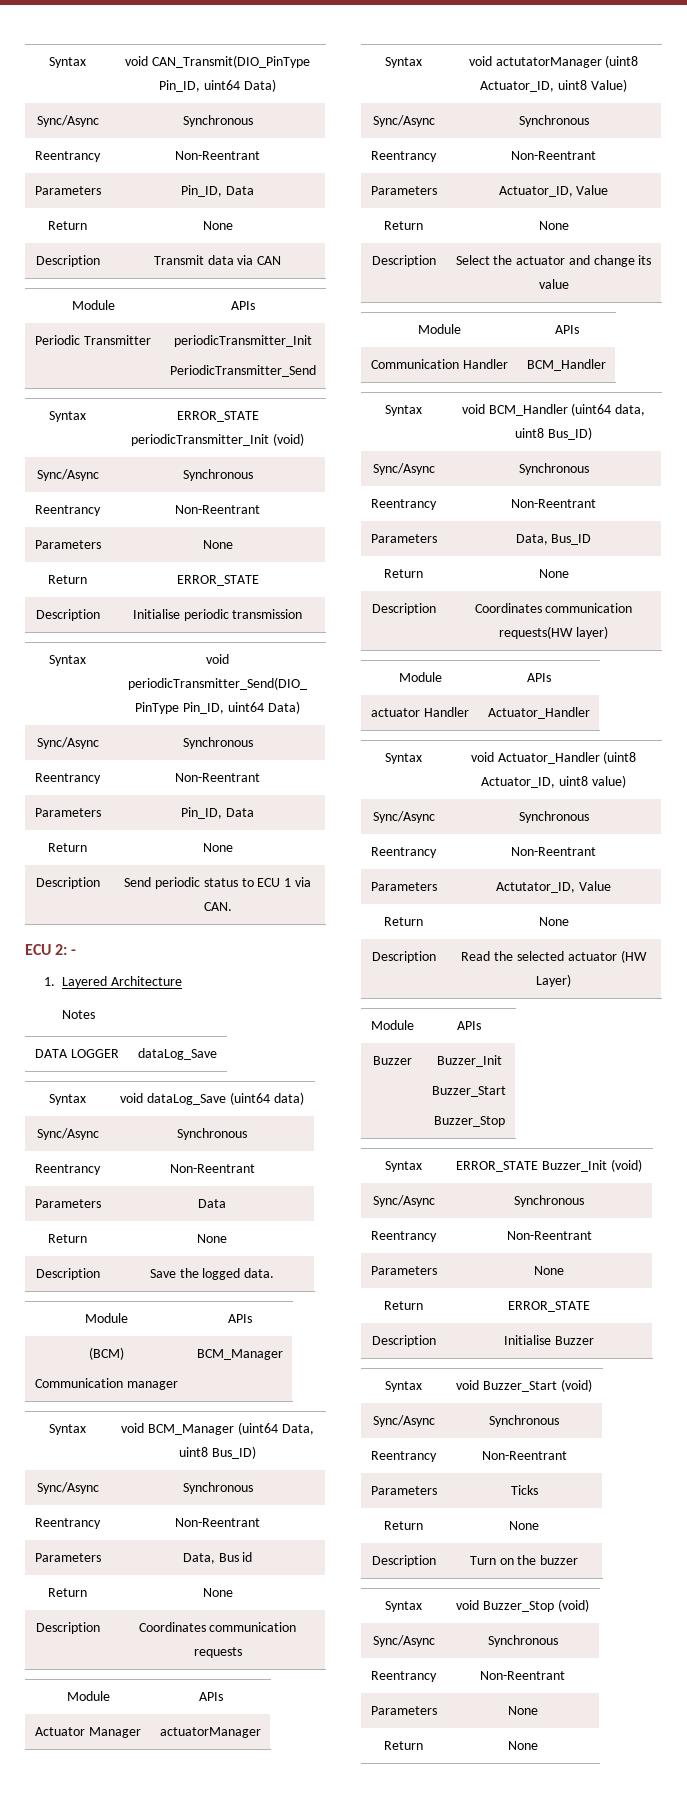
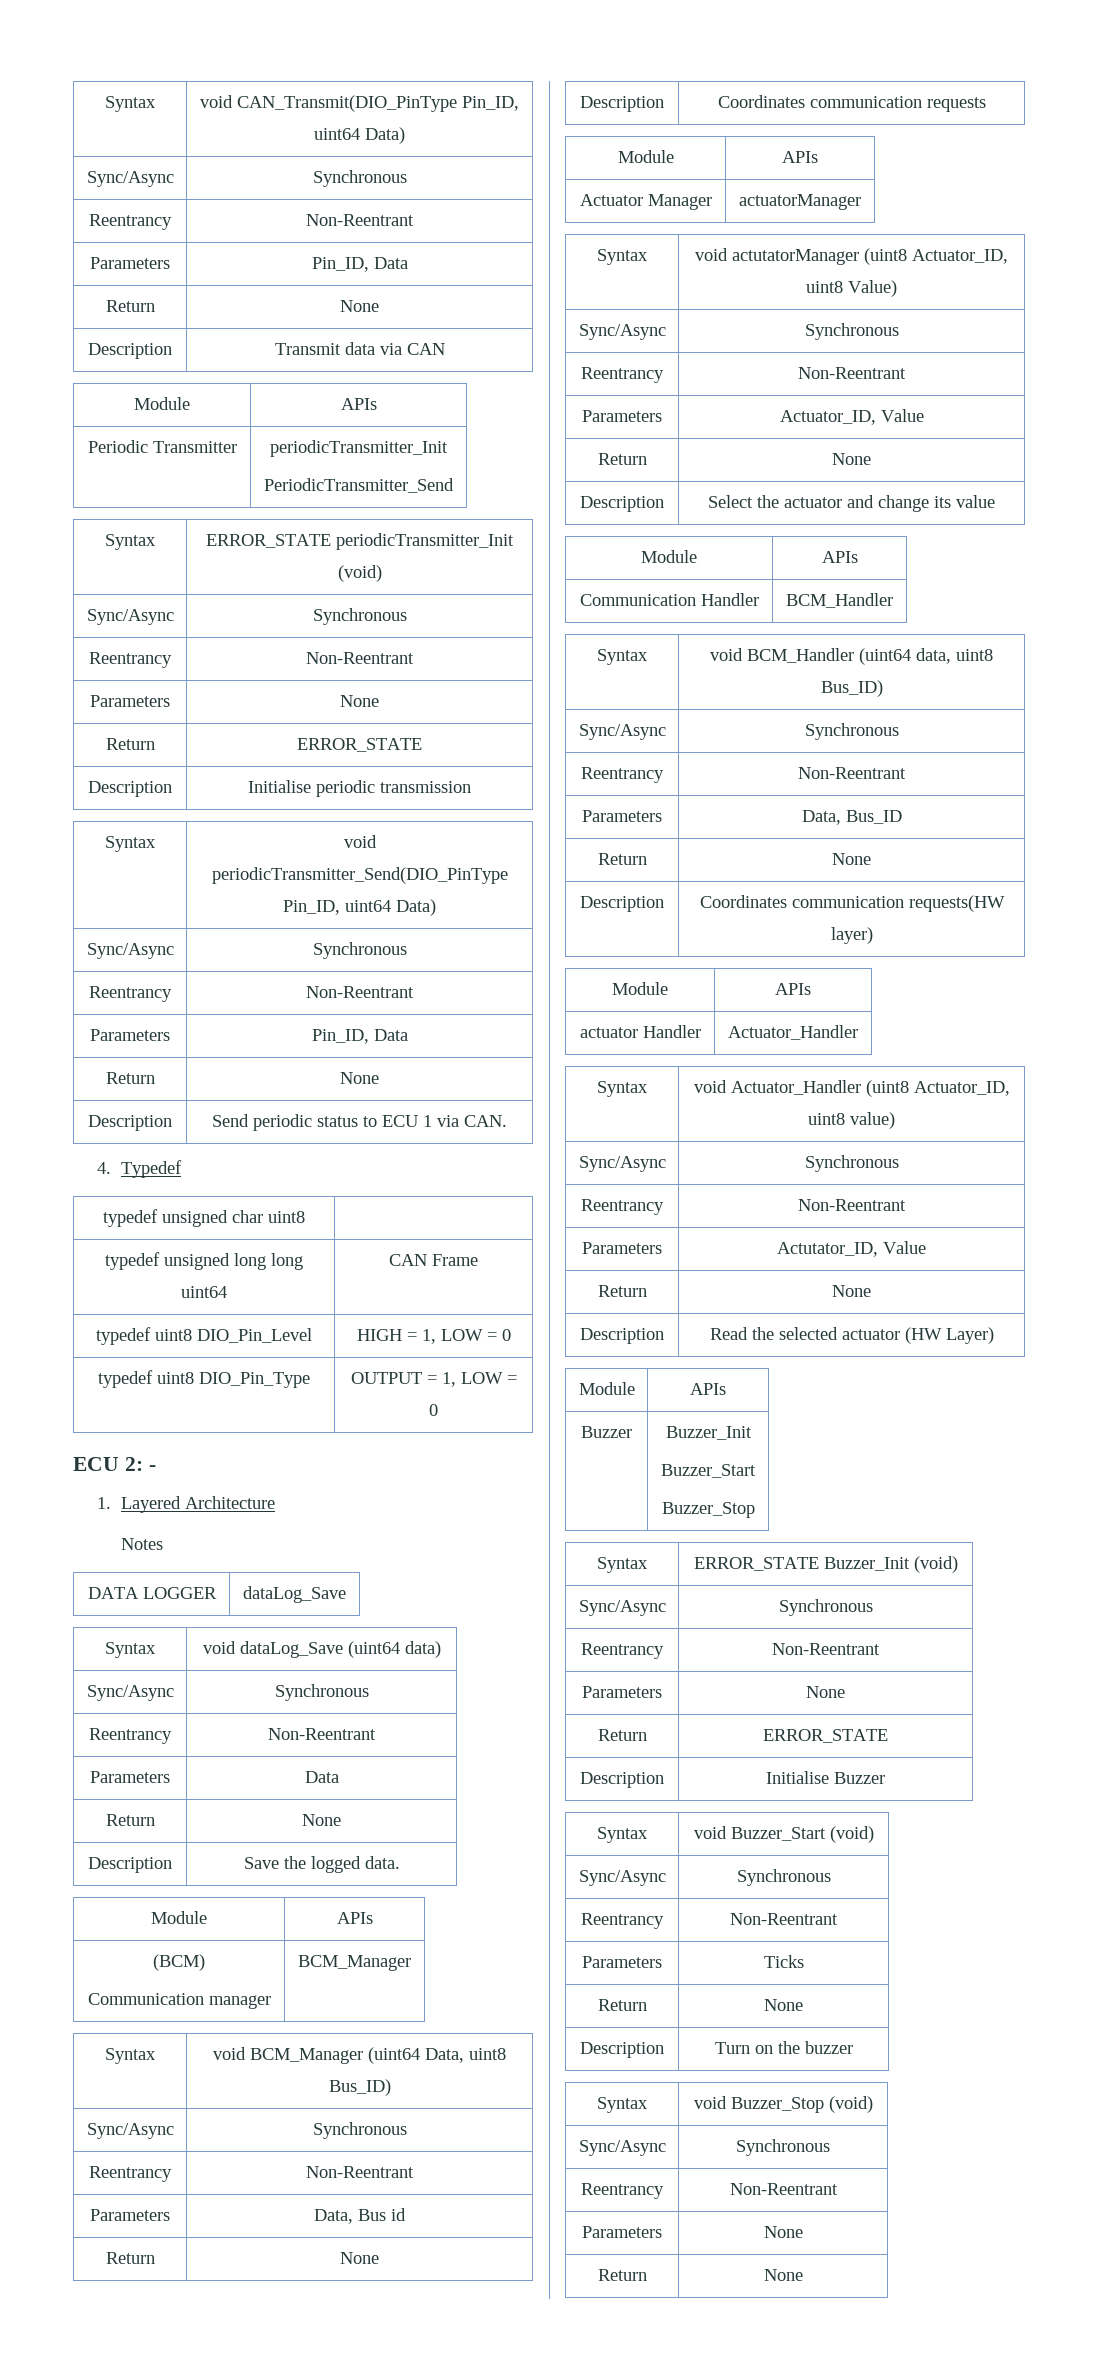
(232, 906) none -> [96,1160,182,1178] [103,1209,305,1227] [105,1252,303,1270] [181,1286,227,1298] [389,1254,478,1266] [96,1327,312,1345] [356,1329,511,1344] [98,1370,310,1388] [350,1372,517,1387] [429,1404,438,1416] // 4. Typedef // typedef unsigned char uint8 | // typedef unsigned long long uint64 | CAN Frame // typedef uint8 DIO_Pin_Level | HIGH = 1, LOW = 0 // typedef uint8 DIO_Pin_Type | OUTPUT = 1, LOW = 0

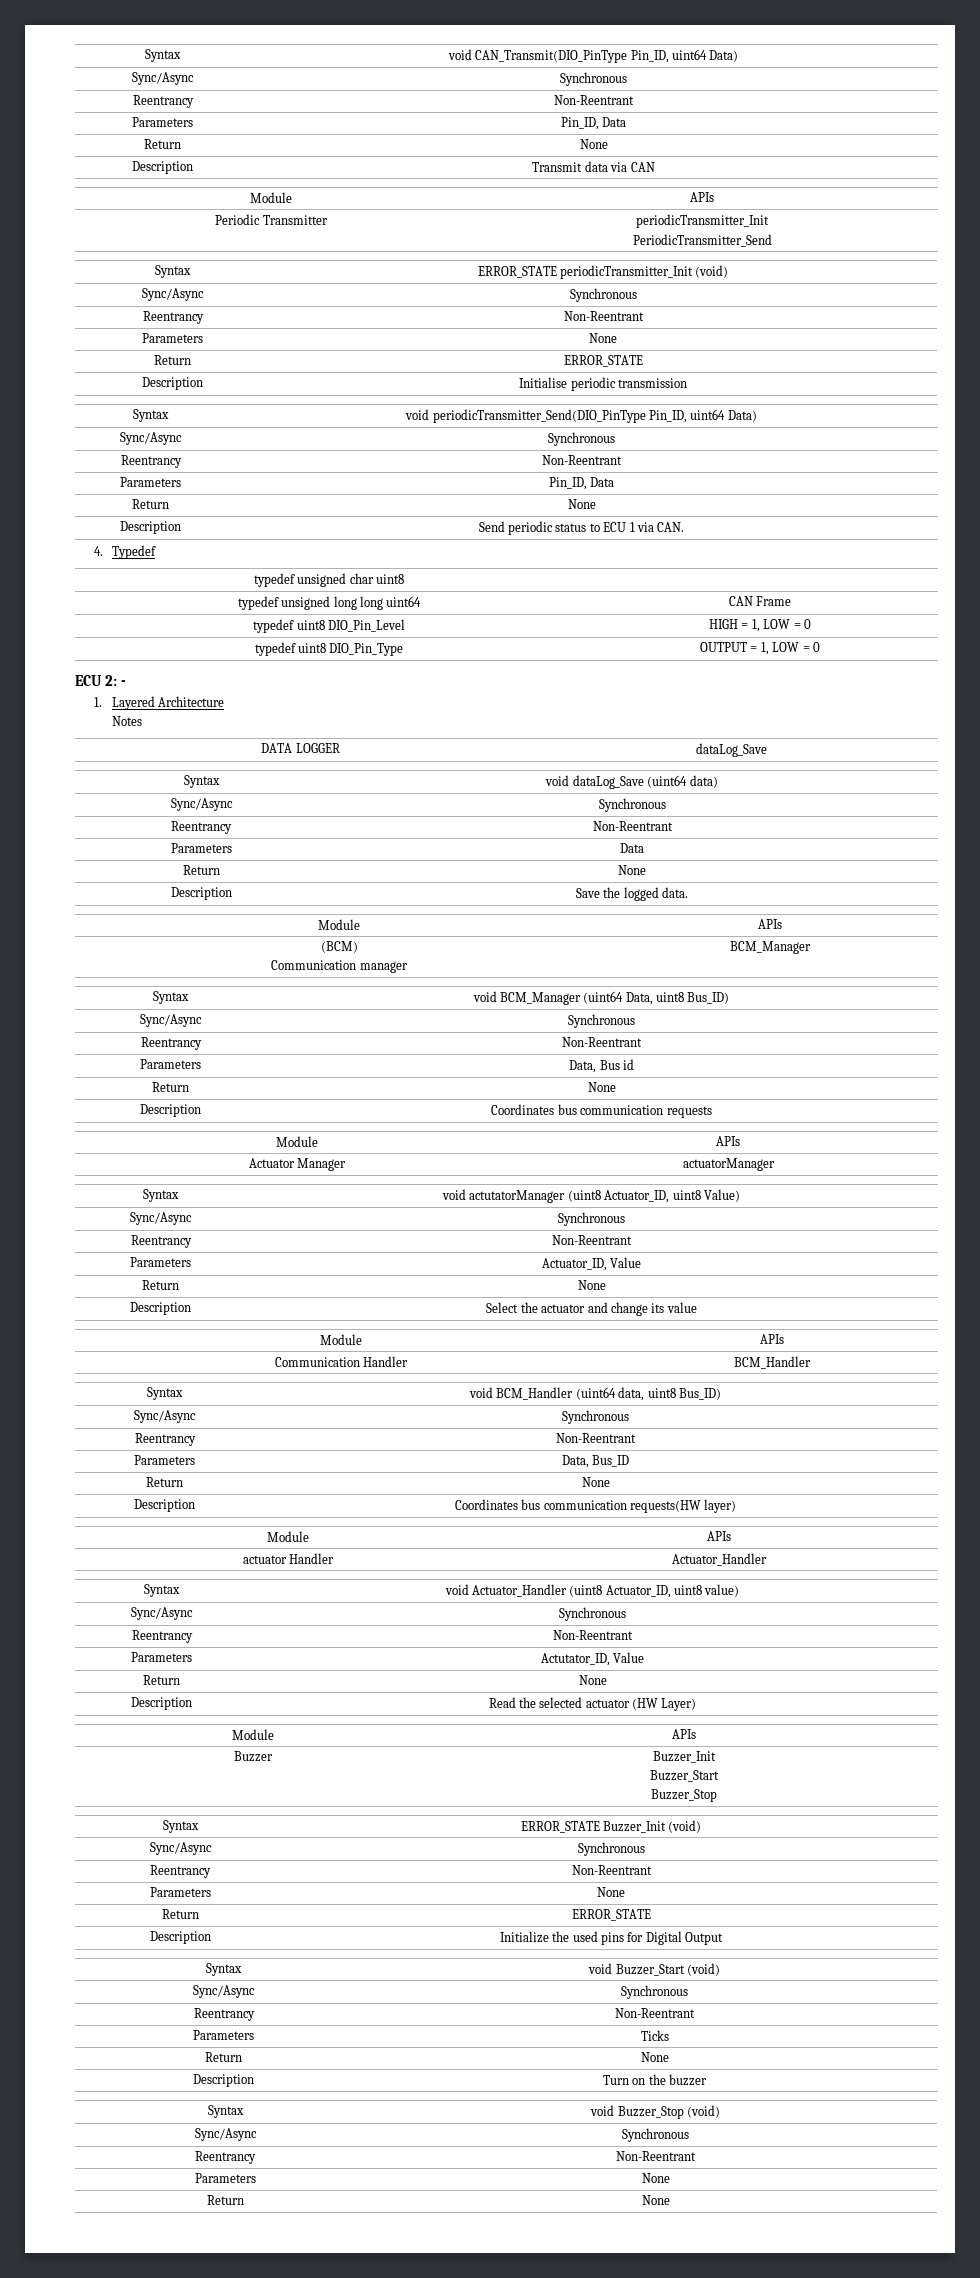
(805, 101) none -> [557,1104,577,1115] bus
(787, 901) none -> [521,1499,541,1510] bus
[766,1771,885,1784] Initialise Buzzer -> [499,1931,724,1945] Initialize the used pins for Digital Output

